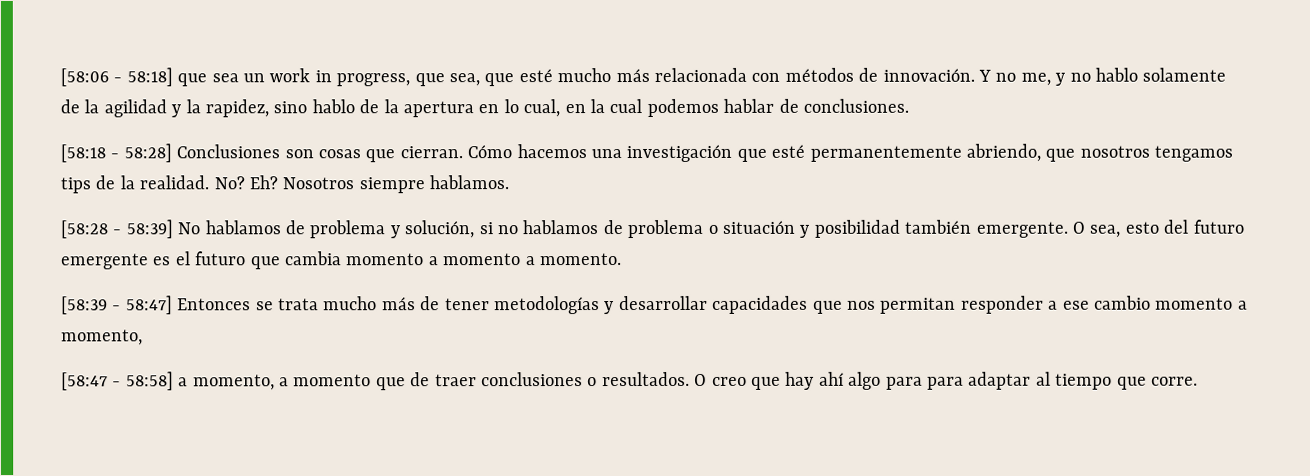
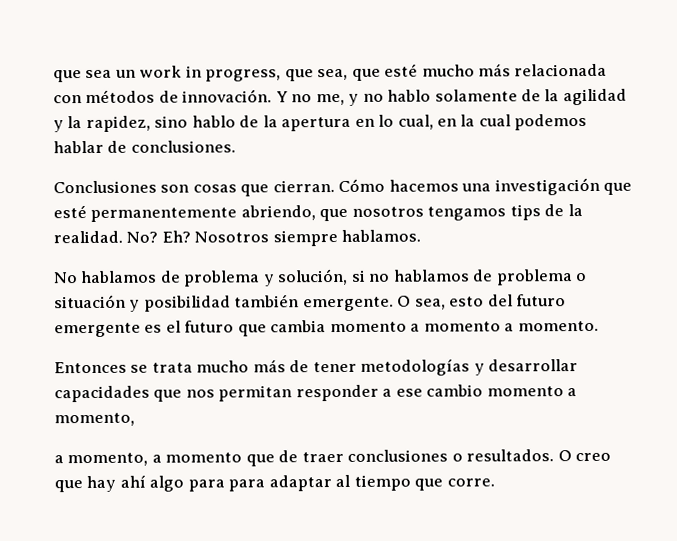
[60,67,173,87] [58:06 - 58:18] -> (53, 76) none
[60,143,172,163] [58:18 - 58:28] -> (236, 146) none
[60,219,174,239] [58:28 - 58:39] -> (422, 235) none
[61,295,173,315] [58:39 - 58:47] -> (599, 326) none
[61,371,174,391] [58:47 - 58:58] -> (135, 419) none

